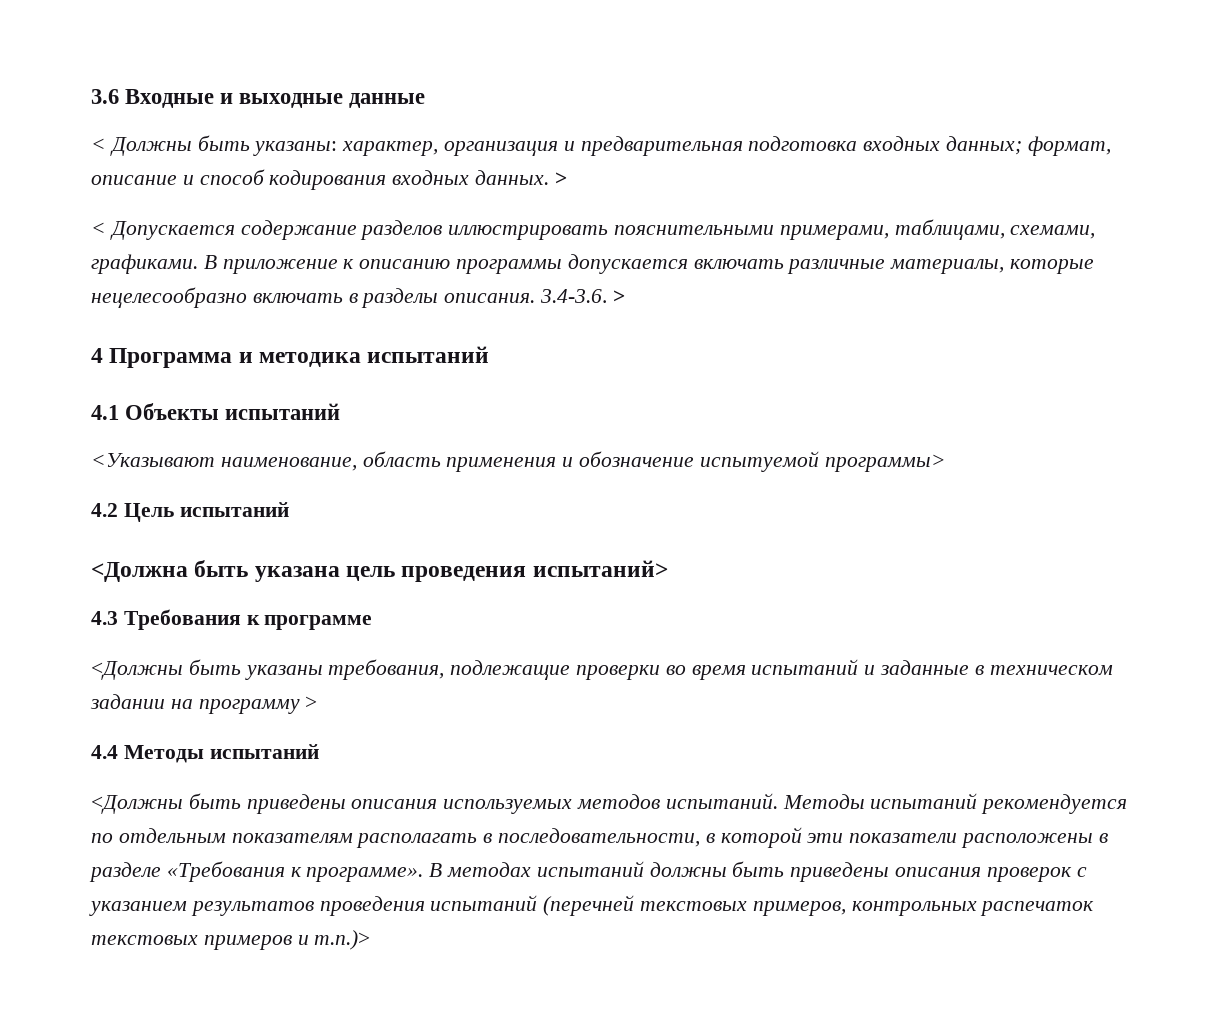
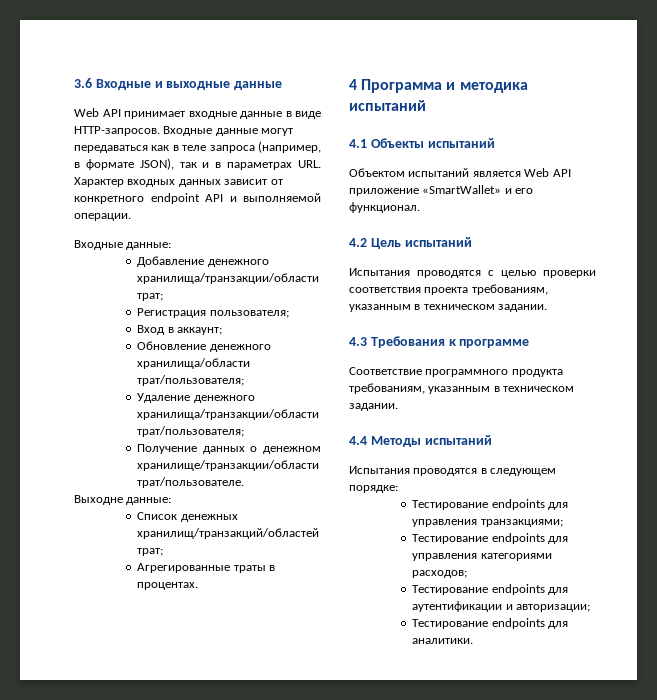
[91,135,1111,156] [91,169,567,190] [91,219,1096,240] [91,254,1095,274] [91,287,625,308] < Должны быть указаны: характер, организация и предварительная подготовка входных данных; формат, описание и способ кодирования входных данных. > // < Допускается содержание разделов иллюстрировать пояснительными примерами, таблицами, схемами, графиками. В приложение к описанию программы допускается включать различные материалы, которые нецелесообразно включать в разделы описания. 3.4-3.6. > -> [74,108,321,119] [74,126,294,136] [74,141,321,153] [74,158,321,170] [74,177,283,187] [74,193,321,204] [74,213,131,221] [74,240,172,250] [137,256,269,267] [137,273,320,284] [137,293,164,301] [137,308,289,318] [137,325,223,335] [137,341,271,352] [137,358,251,369] [137,375,245,386] [137,393,255,403] [137,409,320,420] [137,426,245,437] [137,444,321,454] [137,460,320,471] [137,477,245,488] [74,495,172,505] [137,512,238,522] [137,528,320,539] [137,548,164,556] [137,563,276,573] [137,582,199,590] Web API принимает входные данные в виде HTTP-запросов. Входные данные могут передаваться как в теле запроса (например, в формате JSON), так и в параметрах URL. Характер входных данных зависит от конкретного endpoint API и выполняемой операции. // Входные данные: // Добавление денежного хранилища/транзакции/области трат; // Регистрация пользователя; // Вход в аккаунт; // Обновление денежного хранилища/области трат/пользователя; // Удаление денежного хранилища/транзакции/области трат/пользователя; // Получение данных о денежном хранилище/транзакции/области трат/пользователе. // Выходне данные: // Список денежных хранилищ/транзакций/областей трат; // Агрегированные траты в процентах.
[91,451,946,472] [91,502,289,522] [91,560,668,582] [91,609,373,630] [91,659,1113,680] [90,694,318,714] [91,744,319,763] [91,793,1128,814] [91,827,1108,848] [89,861,1087,882] [89,895,1095,916] [91,930,371,950] <Указывают наименование, область применения и обозначение испытуемой программы> // 4.2 Цель испытаний // <Должна быть указана цель проведения испытаний> // 4.3 Требования к программе // <Должны быть указаны требования, подлежащие проверки во время испытаний и заданные в техническом задании на программу > // 4.4 Методы испытаний // <Должны быть приведены описания используемых методов испытаний. Методы испытаний рекомендуется по отдельным показателям располагать в последовательности, в которой эти показатели расположены в разделе «Требования к программе». В методах испытаний должны быть приведены описания проверок с указанием результатов проведения испытаний (перечней текстовых примеров, контрольных распечаток текстовых примеров и т.п.)> -> [349,168,571,177] [349,185,534,196] [349,202,420,213] [349,237,472,249] [349,268,596,278] [349,284,548,295] [349,304,548,312] [349,336,530,348] [349,367,563,377] [349,383,575,394] [349,403,398,411] [349,435,492,447] [349,466,557,476] [349,485,398,493] [412,499,569,510] [412,519,563,527] [412,533,569,544] [412,553,552,561] [412,570,468,578] [412,584,569,595] [412,601,591,612] [412,618,569,629] [412,638,474,644] Объектом испытаний является Web API приложение «SmartWallet» и его функционал. // 4.2 Цель испытаний // Испытания проводятся с целью проверки соответствия проекта требованиям, указанным в техническом задании. // 4.3 Требования к программе // Соответствие программного продукта требованиям, указанным в техническом задании. // 4.4 Методы испытаний // Испытания проводятся в следующем порядке: // Тестирование endpoints для управления транзакциями; // Тестирование endpoints для управления категориями расходов; // Тестирование endpoints для аутентификации и авторизации; // Тестирование endpoints для аналитики.

